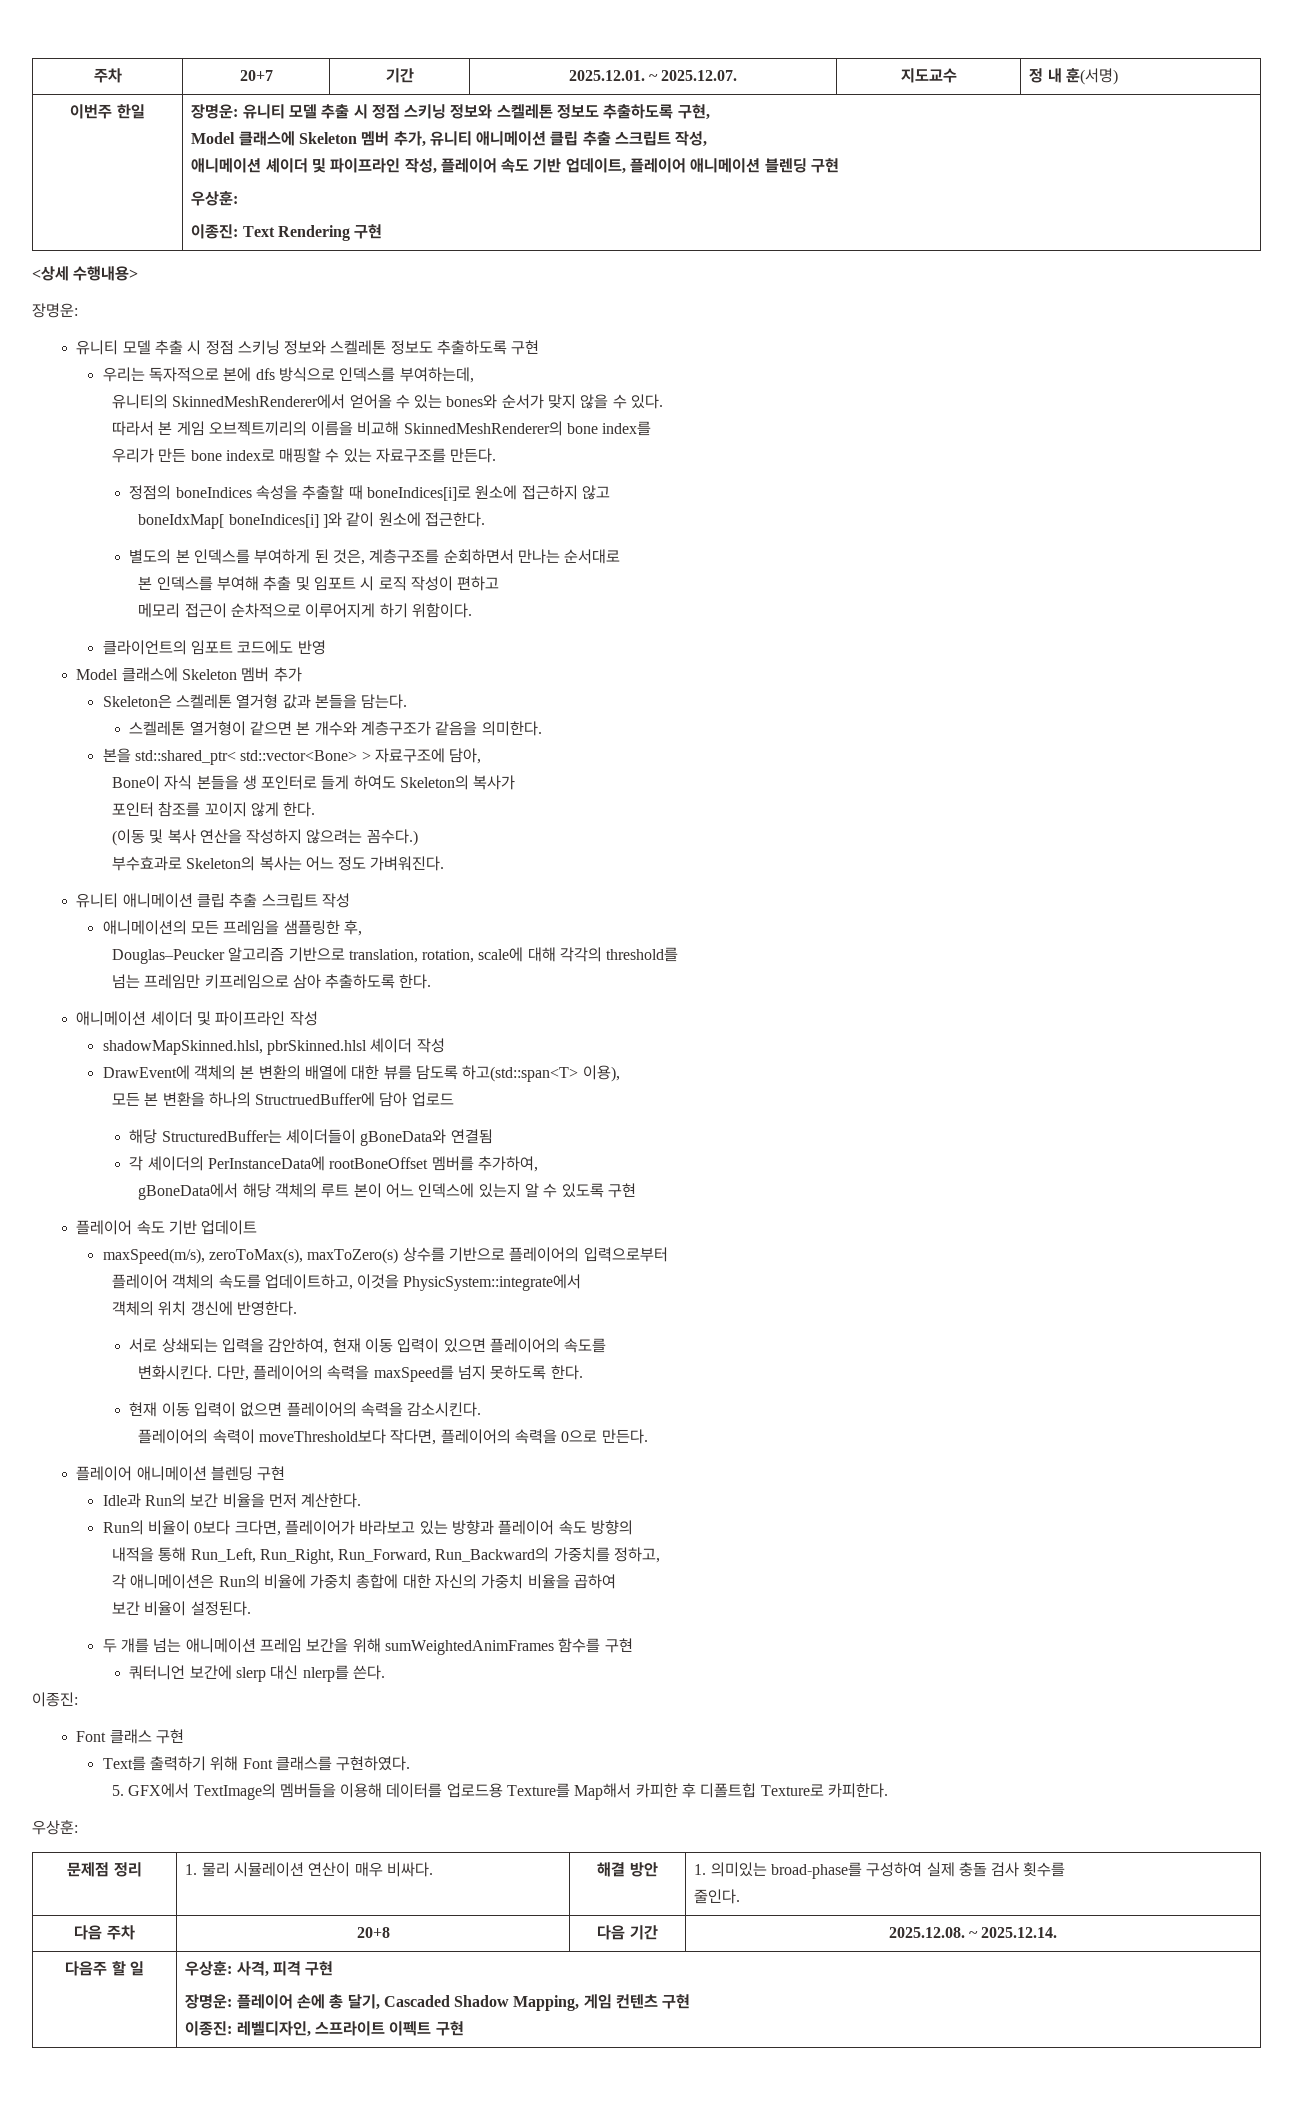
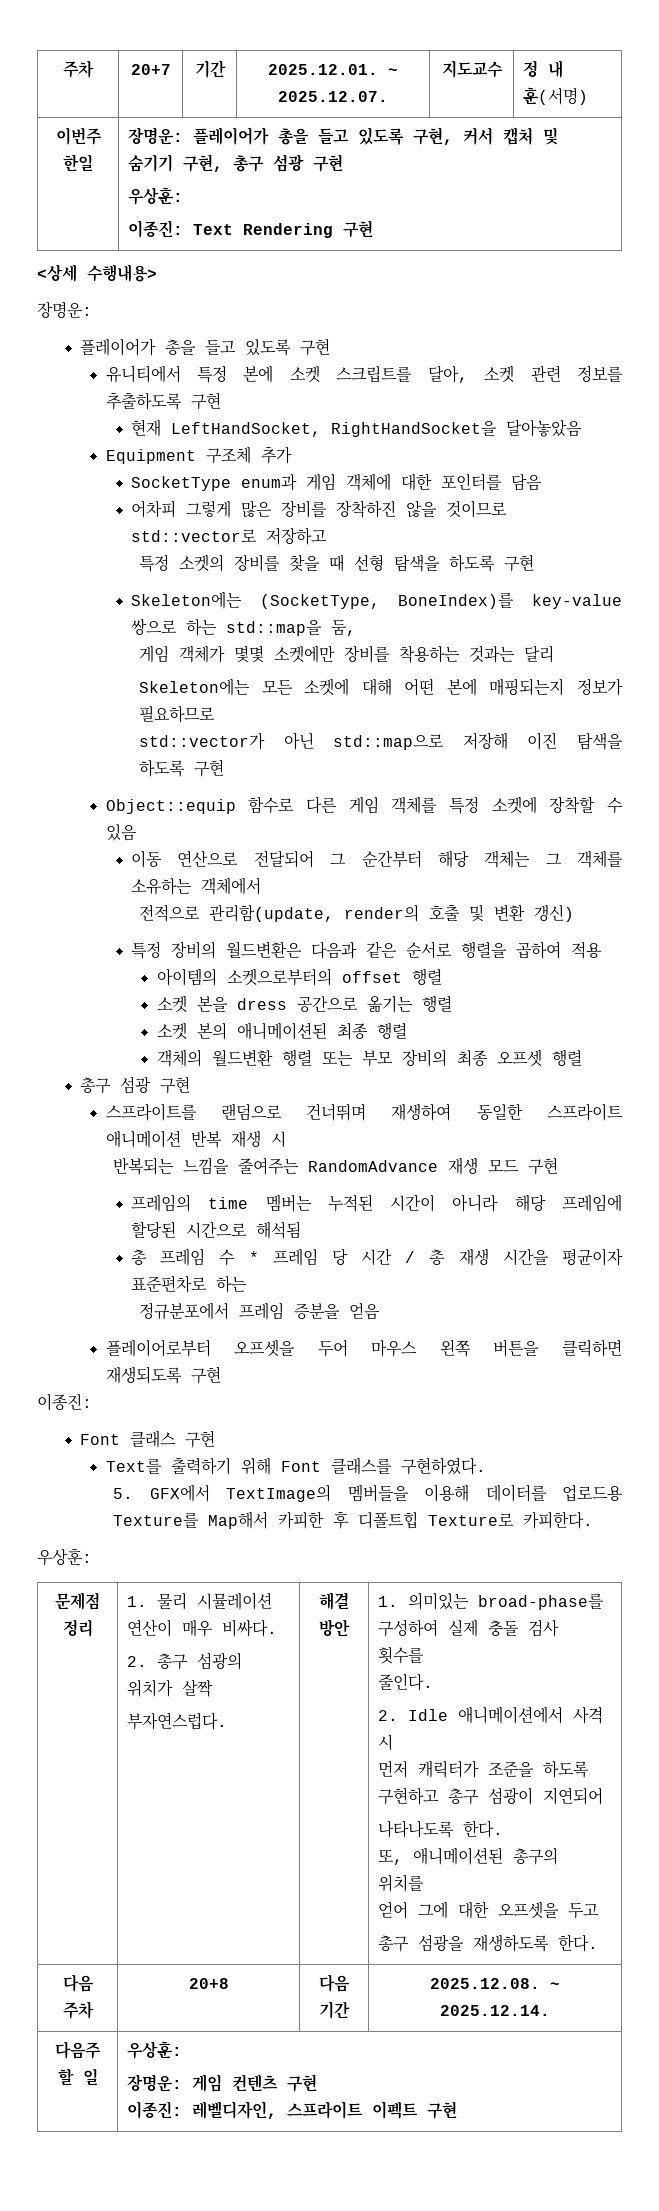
[242,104,710,120] [191,131,708,147] [191,158,807,174] 유니티 모델 추출 시 정점 스키닝 정보와 스켈레톤 정보도 추출하도록 구현, // Model 클래스에 Skeleton 멤버 추가, 유니티 애니메이션 클립 추출 스크립트 작성, // 애니메이션 셰이더 및 파이프라인 작성, 플레이어 속도 기반 업데이트, 플레이어 애니메이션 블렌딩 -> [192,127,558,145] [127,154,304,172] 플레이어가 총을 들고 있도록 구현, 커서 캡처 및 숨기기 구현, 총구 섬광
[76,340,540,355] [102,367,474,383] [111,394,664,409] [111,421,652,436] [111,448,497,463] [129,485,611,501] [138,512,486,529] [129,549,621,565] [138,576,500,591] [138,603,473,618] [102,640,326,655] [76,667,302,682] [102,694,408,709] [129,721,542,736] [102,748,482,765] [111,775,516,790] [111,802,316,817] [111,829,418,846] [111,856,445,871] [76,893,350,908] [102,920,363,936] [111,947,679,964] [111,974,432,989] [76,1011,318,1026] [102,1038,445,1055] [102,1065,620,1082] [111,1092,454,1107] [129,1129,493,1146] [129,1156,539,1172] [138,1183,636,1200] [76,1220,258,1235] [102,1247,668,1264] [111,1274,582,1291] [111,1301,297,1316] [129,1338,607,1354] [138,1365,583,1382] [129,1402,482,1417] [138,1429,648,1445] [76,1466,286,1481] [102,1493,362,1508] [102,1520,634,1536] [111,1547,661,1564] [111,1574,617,1589] [111,1601,251,1616] [102,1638,633,1655] [129,1665,386,1682] 유니티 모델 추출 시 정점 스키닝 정보와 스켈레톤 정보도 추출하도록 구현 // 우리는 독자적으로 본에 dfs 방식으로 인덱스를 부여하는데, // 유니티의 SkinnedMeshRenderer에서 얻어올 수 있는 bones와 순서가 맞지 않을 수 있다. // 따라서 본 게임 오브젝트끼리의 이름을 비교해 SkinnedMeshRenderer의 bone index를 // 우리가 만든 bone index로 매핑할 수 있는 자료구조를 만든다. // 정점의 boneIndices 속성을 추출할 때 boneIndices[i]로 원소에 접근하지 않고 // boneIdxMap[ boneIndices[i] ]와 같이 원소에 접근한다. // 별도의 본 인덱스를 부여하게 된 것은, 계층구조를 순회하면서 만나는 순서대로 // 본 인덱스를 부여해 추출 및 임포트 시 로직 작성이 편하고 // 메모리 접근이 순차적으로 이루어지게 하기 위함이다. // 클라이언트의 임포트 코드에도 반영 // Model 클래스에 Skeleton 멤버 추가 // Skeleton은 스켈레톤 열거형 값과 본들을 담는다. // 스켈레톤 열거형이 같으면 본 개수와 계층구조가 같음을 의미한다. // 본을 std::shared_ptr< std::vector<Bone> > 자료구조에 담아, // Bone이 자식 본들을 생 포인터로 들게 하여도 Skeleton의 복사가 // 포인터 참조를 꼬이지 않게 한다. // (이동 및 복사 연산을 작성하지 않으려는 꼼수다.) // 부수효과로 Skeleton의 복사는 어느 정도 가벼워진다. // 유니티 애니메이션 클립 추출 스크립트 작성 // 애니메이션의 모든 프레임을 샘플링한 후, // Douglas–Peucker 알고리즘 기반으로 translation, rotation, scale에 대해 각각의 threshold를 // 넘는 프레임만 키프레임으로 삼아 추출하도록 한다. // 애니메이션 셰이더 및 파이프라인 작성 // shadowMapSkinned.hlsl, pbrSkinned.hlsl 셰이더 작성 // DrawEvent에 객체의 본 변환의 배열에 대한 뷰를 담도록 하고(std::span<T> 이용), // 모든 본 변환을 하나의 StructruedBuffer에 담아 업로드 // 해당 StructuredBuffer는 셰이더들이 gBoneData와 연결됨 // 각 셰이더의 PerInstanceData에 rootBoneOffset 멤버를 추가하여, // gBoneData에서 해당 객체의 루트 본이 어느 인덱스에 있는지 알 수 있도록 구현 // 플레이어 속도 기반 업데이트 // maxSpeed(m/s), zeroToMax(s), maxToZero(s) 상수를 기반으로 플레이어의 입력으로부터 // 플레이어 객체의 속도를 업데이트하고, 이것을 PhysicSystem::integrate에서 // 객체의 위치 갱신에 반영한다. // 서로 상쇄되는 입력을 감안하여, 현재 이동 입력이 있으면 플레이어의 속도를 // 변화시킨다. 다만, 플레이어의 속력을 maxSpeed를 넘지 못하도록 한다. // 현재 이동 입력이 없으면 플레이어의 속력을 감소시킨다. // 플레이어의 속력이 moveThreshold보다 작다면, 플레이어의 속력을 0으로 만든다. // 플레이어 애니메이션 블렌딩 구현 // Idle과 Run의 보간 비율을 먼저 계산한다. // Run의 비율이 0보다 크다면, 플레이어가 바라보고 있는 방향과 플레이어 속도 방향의 // 내적을 통해 Run_Left, Run_Right, Run_Forward, Run_Backward의 가중치를 정하고, // 각 애니메이션은 Run의 비율에 가중치 총합에 대한 자신의 가중치 비율을 곱하여 // 보간 비율이 설정된다. // 두 개를 넘는 애니메이션 프레임 보간을 위해 sumWeightedAnimFrames 함수를 구현 // 쿼터니언 보간에 slerp 대신 nlerp를 쓴다. -> [80,338,331,356] [105,365,624,383] [105,392,221,410] [131,419,583,437] [105,446,292,464] [131,473,543,491] [131,500,508,518] [131,527,328,545] [138,554,534,572] [131,591,622,609] [131,618,357,636] [138,645,554,663] [138,678,624,696] [138,706,215,723] [138,732,623,750] [138,759,224,777] [105,796,624,814] [105,824,137,841] [131,850,623,868] [131,877,262,895] [138,904,574,922] [131,941,603,959] [156,968,442,986] [156,995,452,1013] [156,1022,407,1040] [156,1049,582,1067] [80,1076,191,1094] [105,1103,623,1121] [105,1130,286,1148] [113,1157,559,1175] [131,1194,623,1212] [131,1221,302,1239] [131,1248,623,1266] [131,1275,248,1293] [138,1302,380,1320] [105,1339,622,1357] [105,1366,221,1384] 플레이어가 총을 들고 있도록 구현 // 유니티에서 특정 본에 소켓 스크립트를 달아, 소켓 관련 정보를 추출하도록 구현 // 현재 LeftHandSocket, RightHandSocket을 달아놓았음 // Equipment 구조체 추가 // SocketType enum과 게임 객체에 대한 포인터를 담음 // 어차피 그렇게 많은 장비를 장착하진 않을 것이므로 std::vector로 저장하고 // 특정 소켓의 장비를 찾을 때 선형 탐색을 하도록 구현 // Skeleton에는 (SocketType, BoneIndex)를 key-value 쌍으로 하는 std::map을 둠, // 게임 객체가 몇몇 소켓에만 장비를 착용하는 것과는 달리 // Skeleton에는 모든 소켓에 대해 어떤 본에 매핑되는지 정보가 필요하므로 // std::vector가 아닌 std::map으로 저장해 이진 탐색을 하도록 구현 // Object::equip 함수로 다른 게임 객체를 특정 소켓에 장착할 수 있음 // 이동 연산으로 전달되어 그 순간부터 해당 객체는 그 객체를 소유하는 객체에서 // 전적으로 관리함(update, render의 호출 및 변환 갱신) // 특정 장비의 월드변환은 다음과 같은 순서로 행렬을 곱하여 적용 // 아이템의 소켓으로부터의 offset 행렬 // 소켓 본을 dress 공간으로 옮기는 행렬 // 소켓 본의 애니메이션된 최종 행렬 // 객체의 월드변환 행렬 또는 부모 장비의 최종 오프셋 행렬 // 총구 섬광 구현 // 스프라이트를 랜덤으로 건너뛰며 재생하여 동일한 스프라이트 애니메이션 반복 재생 시 // 반복되는 느낌을 줄여주는 RandomAdvance 재생 모드 구현 // 프레임의 time 멤버는 누적된 시간이 아니라 해당 프레임에 할당된 시간으로 해석됨 // 총 프레임 수 * 프레임 당 시간 / 총 재생 시간을 평균이자 표준편차로 하는 // 정규분포에서 프레임 증분을 얻음 // 플레이어로부터 오프셋을 두어 마우스 왼쪽 버튼을 클릭하면 재생되도록 구현
(433, 1869) none -> [126,1652,242,1670] [126,1679,213,1697] [126,1712,227,1730] // 2. 총구 섬광의 위치가 살짝 // 부자연스럽다.
(741, 1896) none -> [377,1706,603,1724] [377,1734,393,1750] [377,1760,589,1778] [377,1787,603,1805] [377,1820,503,1838] [377,1847,558,1865] [377,1874,424,1892] [377,1901,599,1919] [377,1934,598,1952] // 2. Idle 애니메이션에서 사격 시 // 먼저 캐릭터가 조준을 하도록 구현하고 총구 섬광이 지연되어 // 나타나도록 한다. // 또, 애니메이션된 총구의 위치를 // 얻어 그에 대한 오프셋을 두고 // 총구 섬광을 재생하도록 한다.
[236,1961,334,1977] [185,1994,580,2011] 사격, 피격 구현 // 장명운: 플레이어 손에 총 달기, Cascaded Shadow Mapping, -> [126,2074,182,2092] // 장명운:

